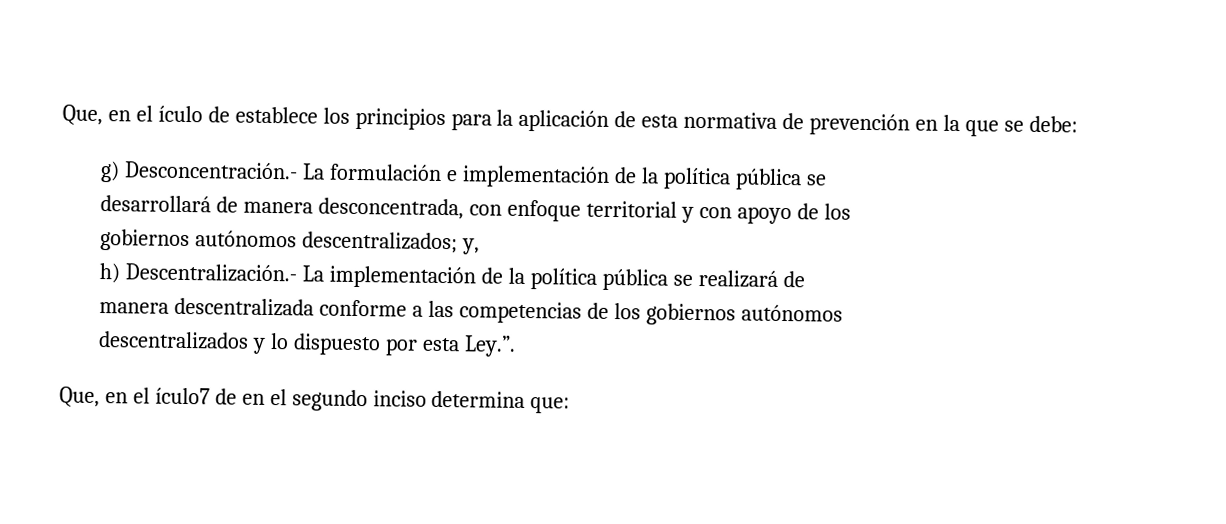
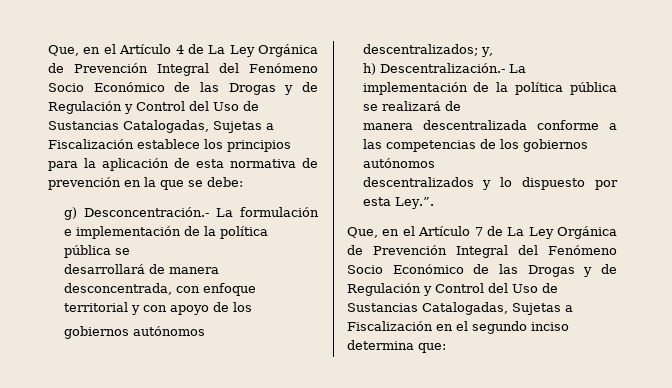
[62,104,230,126] Que, en el ículo de -> [48,44,318,57] [48,63,318,76] [48,82,318,95] [48,101,259,114] [48,120,274,133] [48,139,134,149] Que, en el Artículo 4 de La Ley Orgánica de Prevención Integral del Fenómeno Socio Económico de las Drogas y de Regulación y Control del Uso de Sustancias Catalogadas, Sujetas a Fiscalización
[154,387,237,405] ículo7 de -> [418,226,617,239] [347,245,617,258] [347,264,617,277] [347,283,558,296] [347,302,573,315] [347,321,433,331] Artículo 7 de La Ley Orgánica de Prevención Integral del Fenómeno Socio Económico de las Drogas y de Regulación y Control del Uso de Sustancias Catalogadas, Sujetas a Fiscalización

